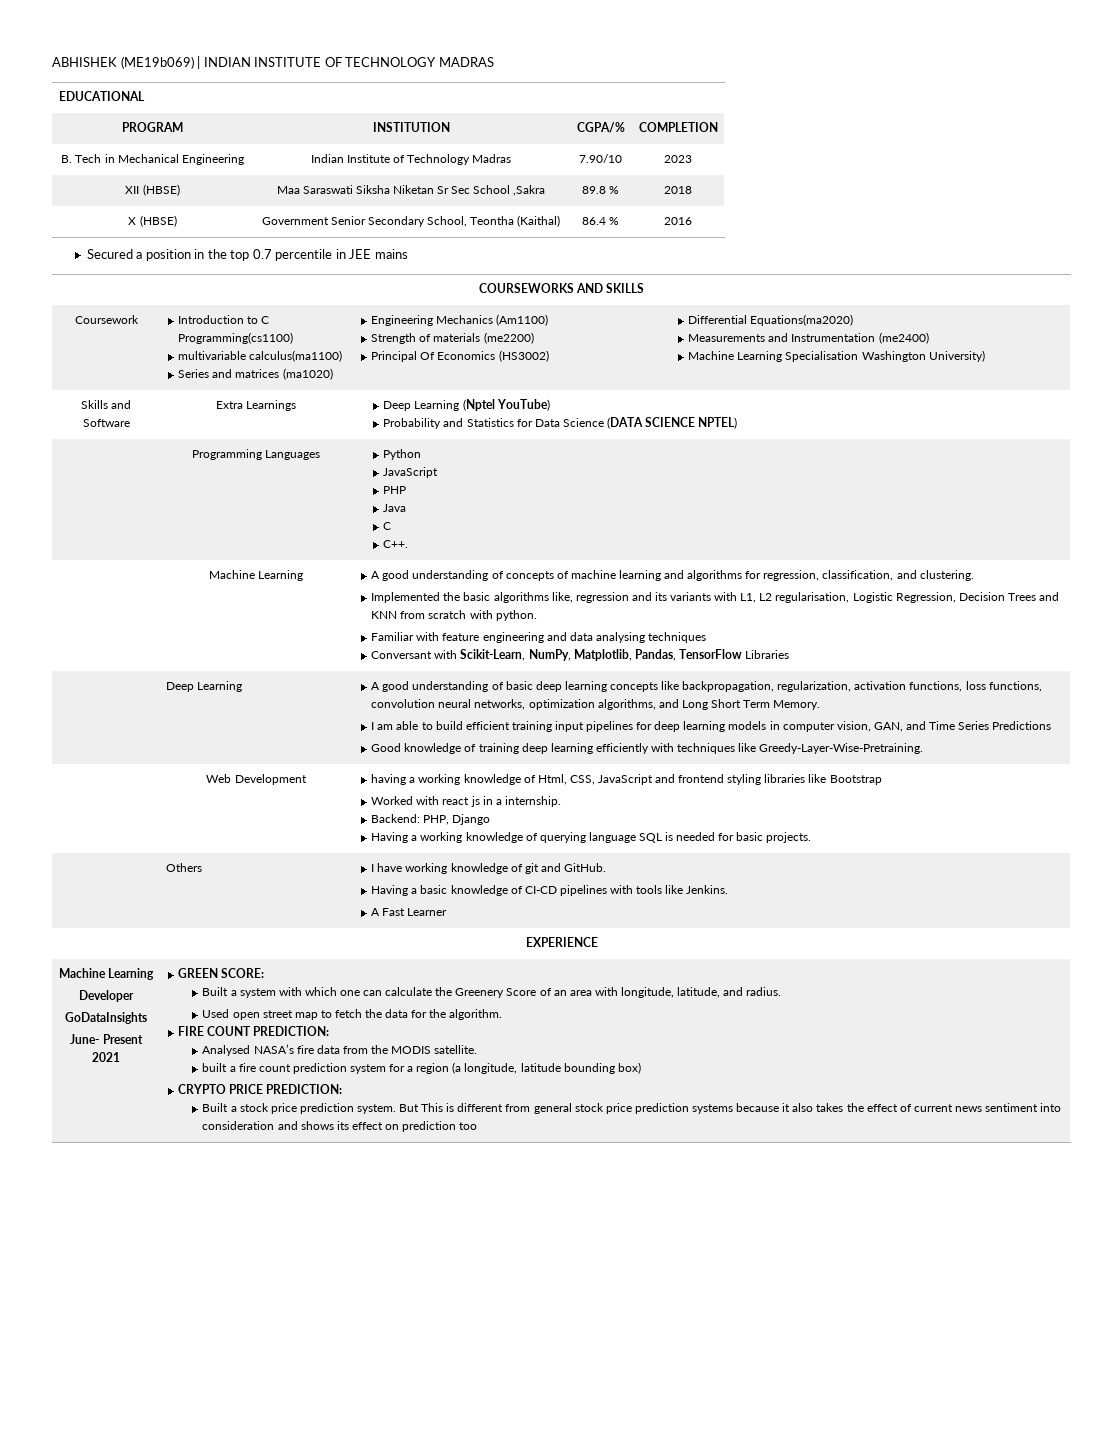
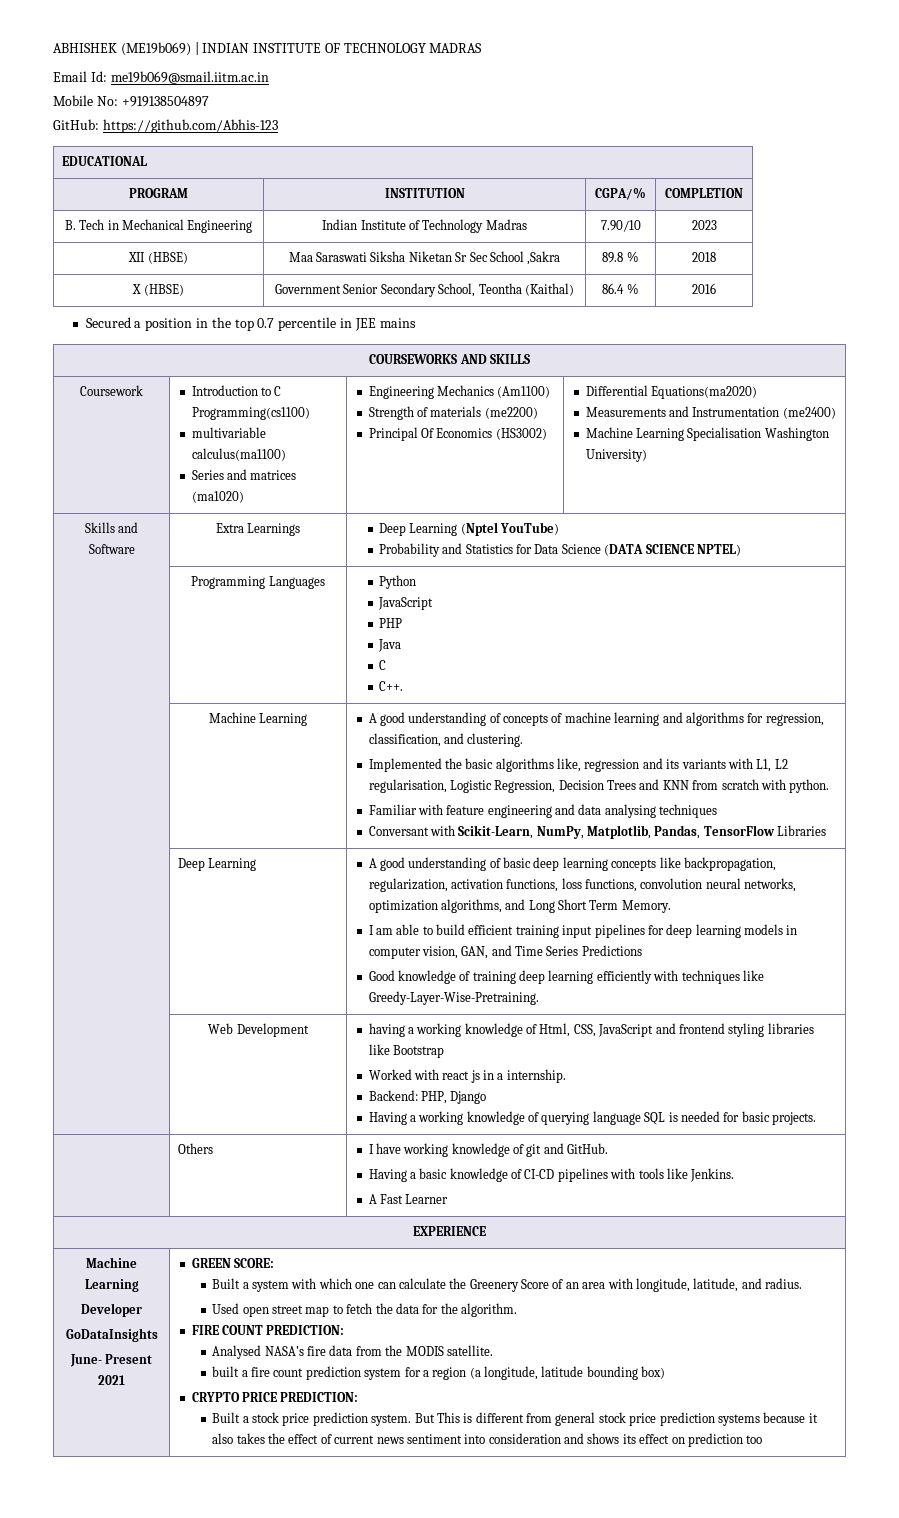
(494, 62) none -> [53,71,269,84] [53,95,209,107] [53,119,278,133] // Email Id: me19b069@smail.iitm.ac.in // Mobile No: +919138504897 // GitHub: https://github.com/Abhis-123

